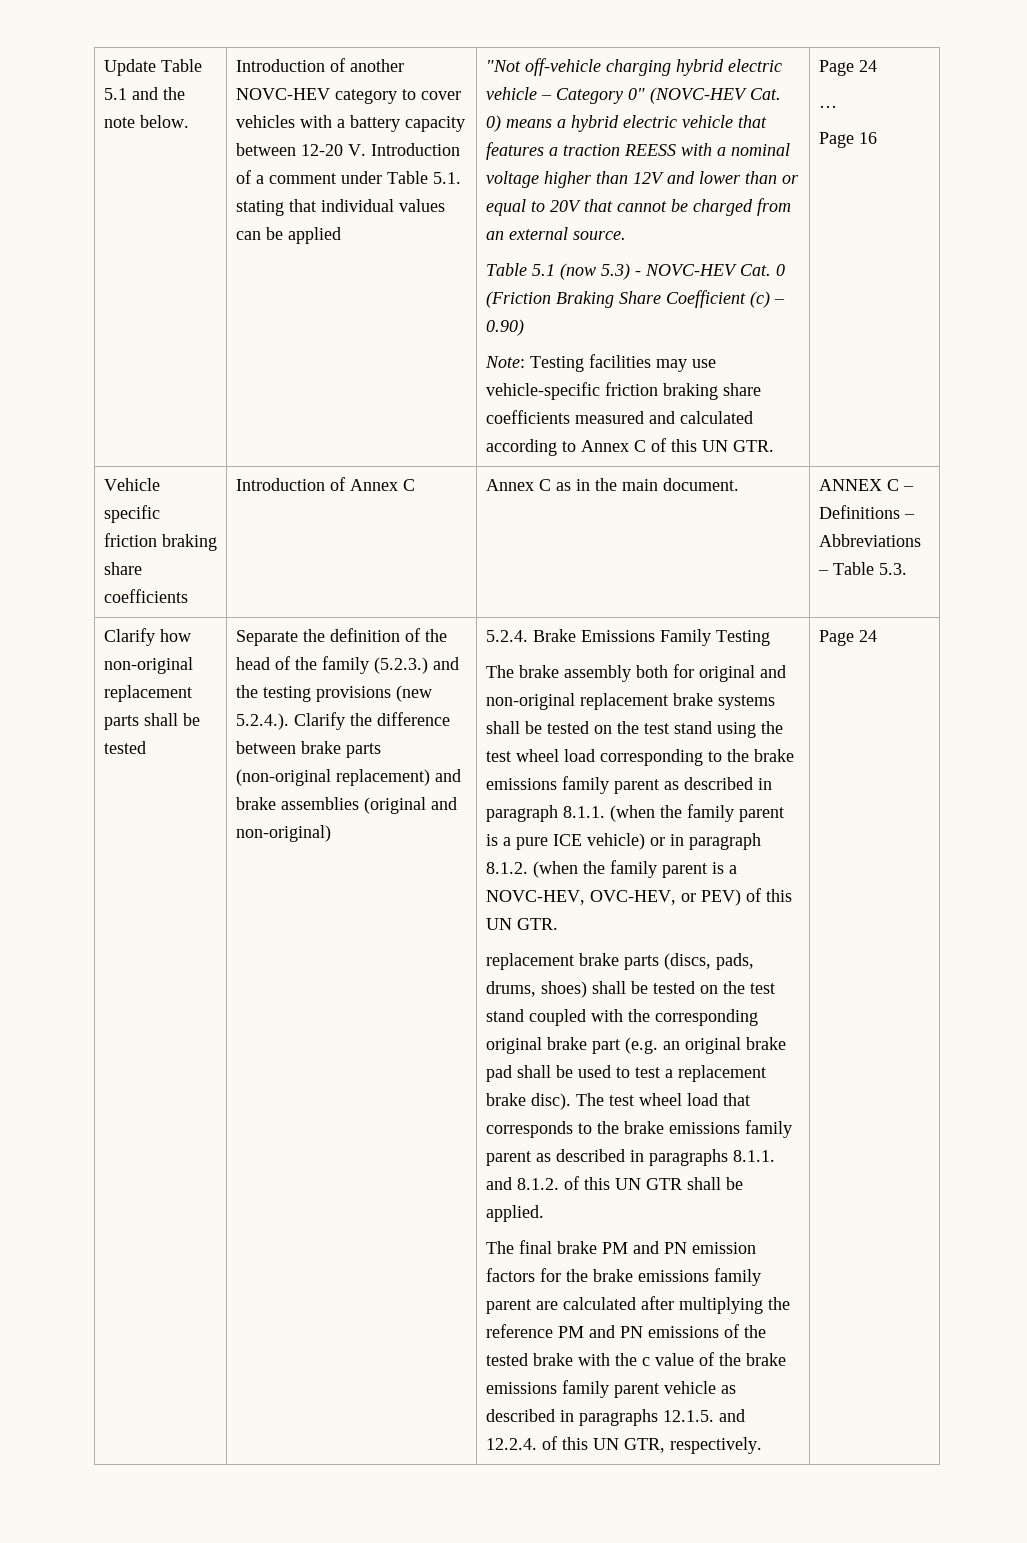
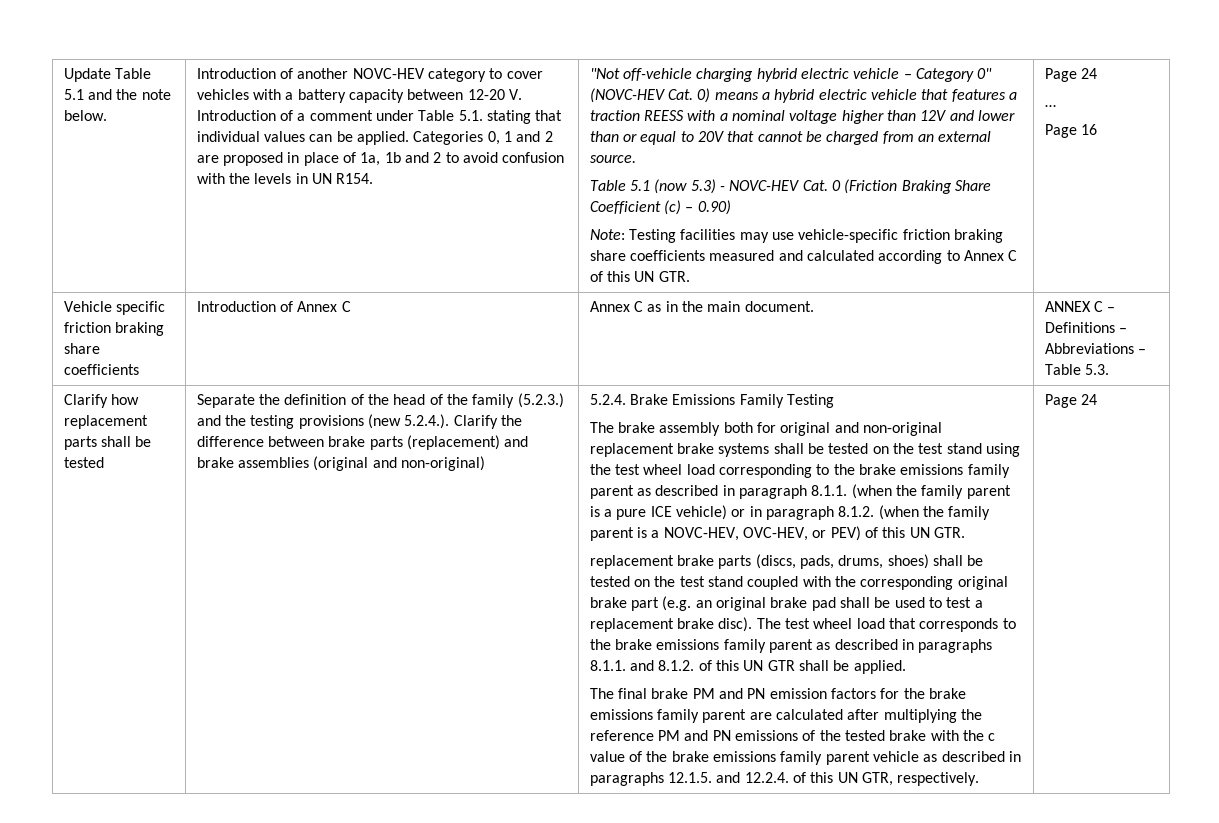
[287,227,341,244] applied -> [357,131,553,145] [196,152,565,166] [196,173,374,184] applied. Categories 0, 1 and 2 are proposed in place of 1a, 1b and 2 to avoid confusion with the levels in UN R154.
[103,657,193,674] non-original -> (140, 399) none
[235,769,430,786] (non-original replacement) -> [407,435,501,450] (replacement)

